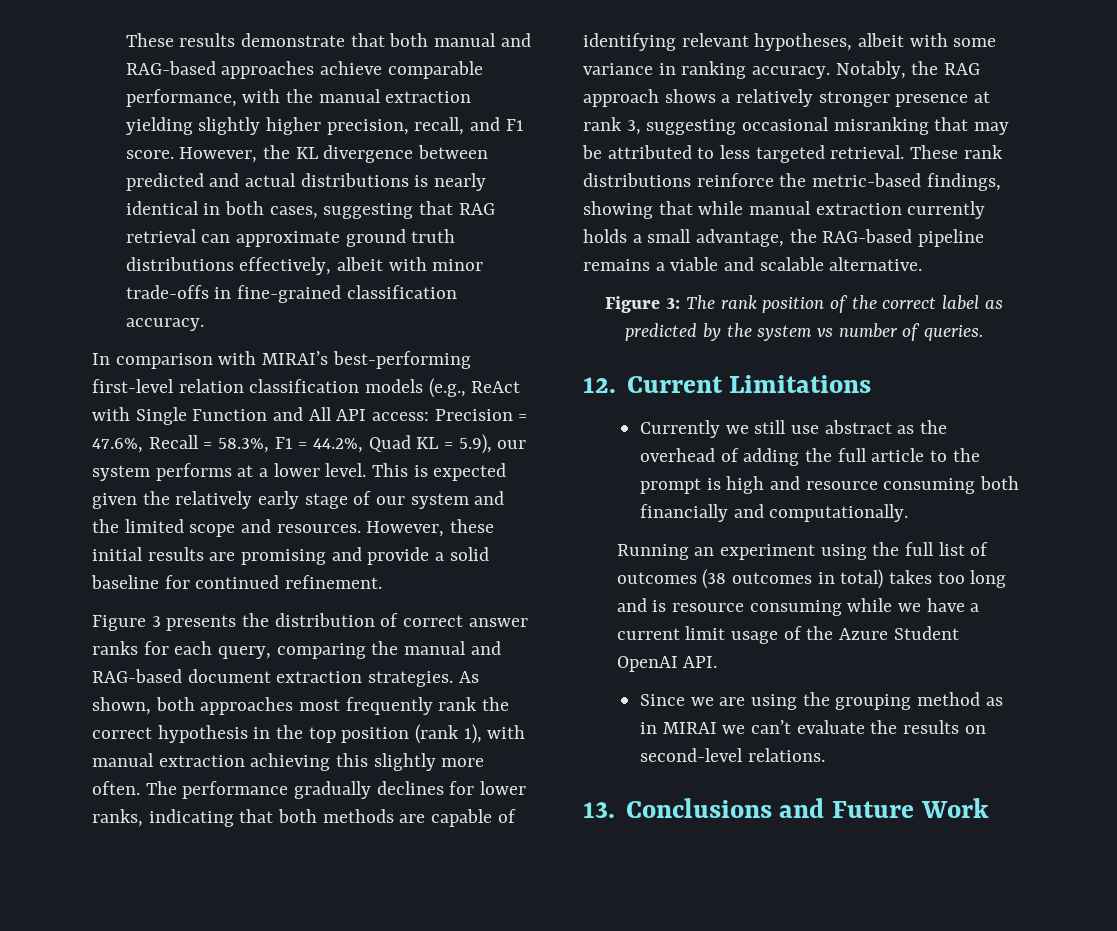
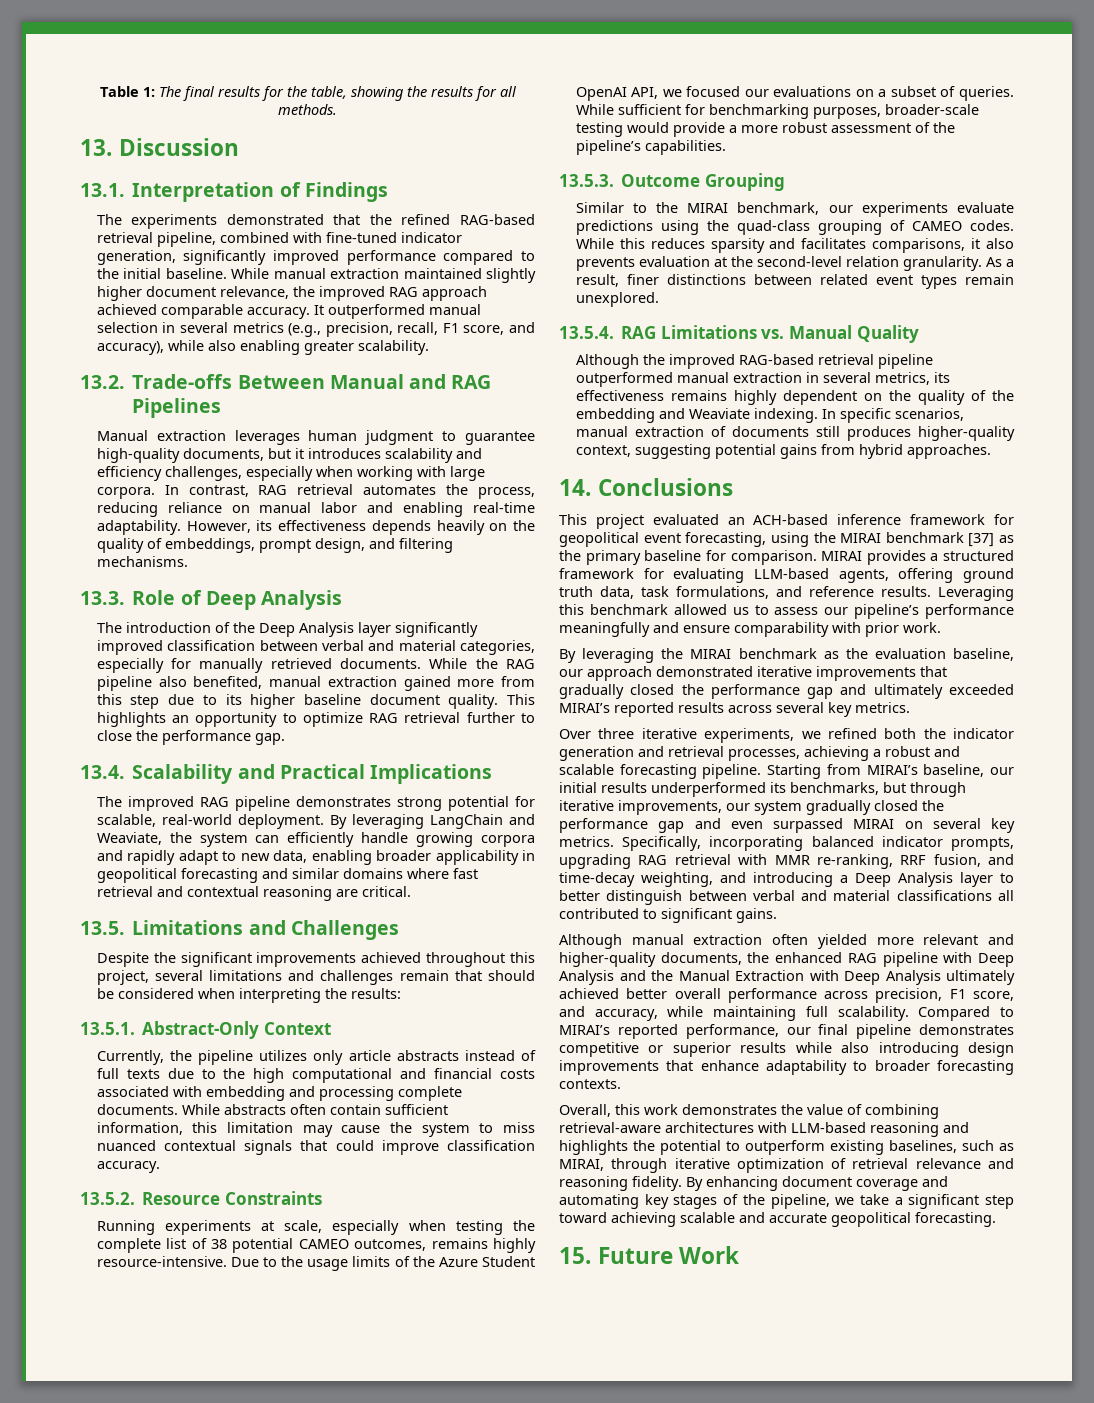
[125,33,531,47] [125,61,483,79] [125,89,472,107] [125,117,193,135] These results demonstrate that both manual and RAG-based approaches achieve comparable performance, with the manual extraction yielding -> [99,86,517,101] [278,104,337,115] [80,138,240,156] [80,182,388,202] [96,214,535,229] [96,232,462,247] [96,250,535,265] [96,268,482,279] Table 1: The final results for the table, showing the results for all methods. // 13. Discussion // 13.1. Interpretation of Findings // The experiments demonstrated that the refined RAG-based retrieval pipeline, combined with fine-tuned indicator generation, significantly improved performance compared to the initial baseline. While manual extraction maintained
[326,117,524,135] [125,145,489,163] [125,173,487,191] [125,201,495,219] [125,229,456,247] [125,257,484,275] [125,285,457,303] [125,318,204,331] [92,351,471,369] [92,378,521,398] [92,407,528,425] [92,434,527,454] [92,463,507,481] [92,491,505,509] [92,519,495,537] [92,547,489,565] [91,575,383,589] [92,613,528,631] [92,641,501,659] [92,669,479,687] [92,697,510,715] [92,724,526,744] [92,753,485,771] [92,781,527,799] [92,809,516,827] [583,33,997,51] [583,61,981,79] [583,89,991,107] [583,117,1010,135] [582,145,1003,163] [583,173,1001,191] [583,201,986,219] [583,229,985,247] [583,257,923,271] [605,295,1003,313] [625,323,983,341] [583,375,872,393] [639,420,947,438] [639,448,980,466] [639,476,1019,494] [639,504,909,522] [616,542,989,560] [616,569,1007,589] [616,598,980,616] [616,626,779,644] precision, recall, and F1 score. However, the KL divergence between predicted and actual distributions is nearly identical in both cases, suggesting that RAG retrieval can approximate ground truth distributions effectively, albeit with minor trade-offs in fine-grained classification accuracy. // In comparison with MIRAI’s best-performing first-level relation classification models (e.g., ReAct with Single Function and All API access: Precision = 47.6%, Recall = 58.3%, F1 = 44.2%, Quad KL = 5.9), our system performs at a lower level. This is expected given the relatively early stage of our system and the limited scope and resources. However, these initial results are promising and provide a solid baseline for continued refinement. // Figure 3 presents the distribution of correct answer ranks for each query, comparing the manual and RAG-based document extraction strategies. As shown, both approaches most frequently rank the correct hypothesis in the top position (rank 1), with manual extraction achieving this slightly more often. The performance gradually declines for lower ranks, indicating that both methods are capable of identifying relevant hypotheses, albeit with some variance in ranking accuracy. Notably, the RAG approach shows a relatively stronger presence at rank 3, suggesting occasional misranking that may be attributed to less targeted retrieval. These rank distributions reinforce the metric-based findings, showing that while manual extraction currently holds a small advantage, the RAG-based pipeline remains a viable and scalable alternative. // Figure 3: The rank position of the correct label as predicted by the system vs number of queries. // 12. Current Limitations // Currently we still use abstract as the overhead of adding the full article to the prompt is high and resource consuming both financially and computationally. // Running an experiment using the full list of outcomes (38 outcomes in total) takes too long and is resource consuming while we have a current limit usage -> [145,286,487,301] [96,304,481,319] [96,322,536,337] [96,340,429,355] [80,374,492,389] [132,398,222,418] [96,430,535,445] [96,448,482,463] [96,466,485,481] [96,484,535,499] [96,502,535,517] [96,520,535,535] [96,538,453,553] [96,556,188,567] [80,590,343,610] [96,622,478,637] [96,640,535,655] [96,658,535,673] [96,676,535,691] [96,694,535,709] [96,712,536,727] [96,730,285,745] [80,764,493,784] [96,796,535,811] [96,814,535,829] [96,832,535,847] [96,850,535,865] [96,868,478,883] [96,886,411,901] [80,920,399,940] [96,952,535,967] [96,970,535,985] [96,988,401,1003] [80,1021,331,1039] [96,1050,537,1065] [96,1068,535,1083] [96,1086,462,1101] [96,1104,448,1115] [96,1122,536,1137] [96,1140,535,1155] [96,1161,160,1173] [80,1191,322,1205] [96,1220,535,1235] [96,1238,537,1253] [96,1256,391,1271] document relevance, the improved RAG approach achieved comparable accuracy. It outperformed manual selection in several metrics (e.g., precision, recall, F1 score, and accuracy), while also enabling greater scalability. // 13.2. Trade-offs Between Manual and RAG Pipelines // Manual extraction leverages human judgment to guarantee high-quality documents, but it introduces scalability and efficiency challenges, especially when working with large corpora. In contrast, RAG retrieval automates the process, reducing reliance on manual labor and enabling real-time adaptability. However, its effectiveness depends heavily on the quality of embeddings, prompt design, and filtering mechanisms. // 13.3. Role of Deep Analysis // The introduction of the Deep Analysis layer significantly improved classification between verbal and material categories, especially for manually retrieved documents. While the RAG pipeline also benefited, manual extraction gained more from this step due to its higher baseline document quality. This highlights an opportunity to optimize RAG retrieval further to close the performance gap. // 13.4. Scalability and Practical Implications // The improved RAG pipeline demonstrates strong potential for scalable, real-world deployment. By leveraging LangChain and Weaviate, the system can efficiently handle growing corpora and rapidly adapt to new data, enabling broader applicability in geopolitical forecasting and similar domains where fast retrieval and contextual reasoning are critical. // 13.5. Limitations and Challenges // Despite the significant improvements achieved throughout this project, several limitations and challenges remain that should be considered when interpreting the results: // 13.5.1. Abstract-Only Context // Currently, the pipeline utilizes only article abstracts instead of full texts due to the high computational and financial costs associated with embedding and processing complete documents. While abstracts often contain sufficient information, this limitation may cause the system to miss nuanced contextual signals that could improve classification accuracy. // 13.5.2. Resource Constraints // Running experiments at scale, especially when testing the complete list of 38 potential CAMEO outcomes, remains highly resource-intensive. Due to the usage limits
[683,656,718,668] [639,692,1003,710] [639,720,986,734] [639,748,825,762] [583,798,825,818] API. // Since we are using the grouping method as in MIRAI we can’t evaluate the results on second-level relations. // 13. Conclusions and -> [631,86,1014,101] [575,104,979,119] [575,122,955,137] [575,140,726,155] [559,173,785,191] [575,202,1014,217] [575,220,1014,235] [575,238,1015,253] [575,256,1015,271] [575,274,1014,289] [575,292,659,307] [559,325,919,343] [575,354,933,369] [575,372,950,387] [575,390,1015,405] [575,408,964,423] [575,426,1015,441] [575,444,991,459] [559,478,734,496] [559,514,1014,529] [559,532,1014,547] [559,550,1014,565] [559,568,1014,583] [559,586,1014,601] [559,604,1014,619] [559,622,941,637] [559,648,1014,663] [559,666,947,681] [559,684,1014,699] [559,702,910,717] [559,728,1014,743] [559,746,960,761] [559,764,1014,779] [559,782,966,797] [559,800,944,815] [559,818,1015,833] [559,836,1014,851] [559,854,1014,869] [559,872,1014,887] [559,890,1014,905] [559,908,777,923] [559,934,1014,949] [559,952,1014,967] [559,970,1015,985] [559,988,1014,1003] [559,1006,1014,1021] [559,1024,1014,1039] [559,1042,1014,1057] [559,1060,1014,1075] [559,1079,621,1089] [559,1104,939,1119] [559,1122,969,1137] [559,1140,1014,1155] [559,1158,1014,1173] [559,1176,948,1191] [559,1194,1014,1209] [559,1212,996,1227] [559,1247,591,1264] API, we focused our evaluations on a subset of queries. While sufficient for benchmarking purposes, broader-scale testing would provide a more robust assessment of the pipeline’s capabilities. // 13.5.3. Outcome Grouping // Similar to the MIRAI benchmark, our experiments evaluate predictions using the quad-class grouping of CAMEO codes. While this reduces sparsity and facilitates comparisons, it also prevents evaluation at the second-level relation granularity. As a result, finer distinctions between related event types remain unexplored. // 13.5.4. RAG Limitations vs. Manual Quality // Although the improved RAG-based retrieval pipeline outperformed manual extraction in several metrics, its effectiveness remains highly dependent on the quality of the embedding and Weaviate indexing. In specific scenarios, manual extraction of documents still produces higher-quality context, suggesting potential gains from hybrid approaches. // 14. Conclusions // This project evaluated an ACH-based inference framework for geopolitical event forecasting, using the MIRAI benchmark [37] as the primary baseline for comparison. MIRAI provides a structured framework for evaluating LLM-based agents, offering ground truth data, task formulations, and reference results. Leveraging this benchmark allowed us to assess our pipeline’s performance meaningfully and ensure comparability with prior work. // By leveraging the MIRAI benchmark as the evaluation baseline, our approach demonstrated iterative improvements that gradually closed the performance gap and ultimately exceeded MIRAI’s reported results across several key metrics. // Over three iterative experiments, we refined both the indicator generation and retrieval processes, achieving a robust and scalable forecasting pipeline. Starting from MIRAI’s baseline, our initial results underperformed its benchmarks, but through iterative improvements, our system gradually closed the performance gap and even surpassed MIRAI on several key metrics. Specifically, incorporating balanced indicator prompts, upgrading RAG retrieval with MMR re-ranking, RRF fusion, and time-decay weighting, and introducing a Deep Analysis layer to better distinguish between verbal and material classifications all contributed to significant gains. // Although manual extraction often yielded more relevant and higher-quality documents, the enhanced RAG pipeline with Deep Analysis and the Manual Extraction with Deep Analysis ultimately achieved better overall performance across precision, F1 score, and accuracy, while maintaining full scalability. Compared to MIRAI’s reported performance, our final pipeline demonstrates competitive or superior results while also introducing design improvements that enhance adaptability to broader forecasting contexts. // Overall, this work demonstrates the value of combining retrieval-aware architectures with LLM-based reasoning and highlights the potential to outperform existing baselines, such as MIRAI, through iterative optimization of retrieval relevance and reasoning fidelity. By enhancing document coverage and automating key stages of the pipeline, we take a significant step toward achieving scalable and accurate geopolitical forecasting. // 15.

